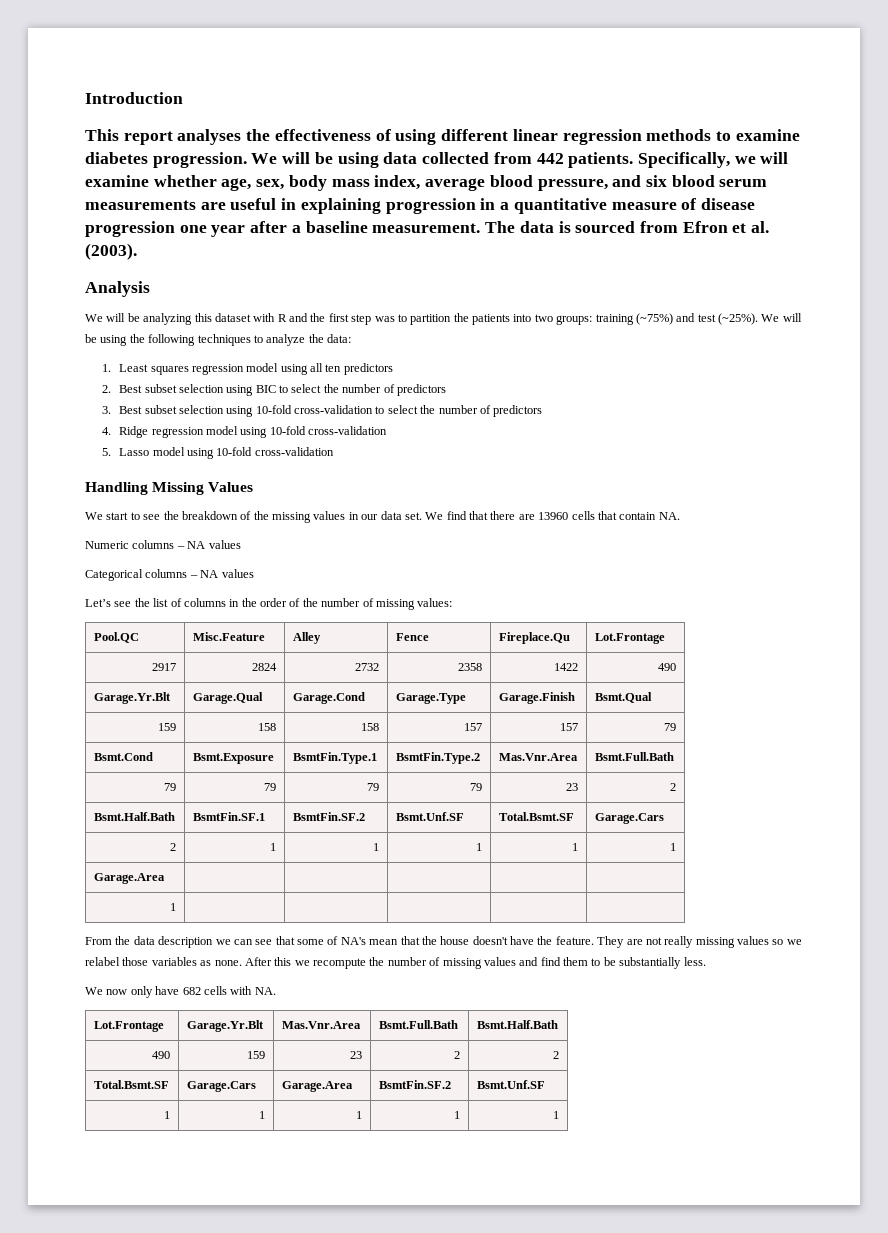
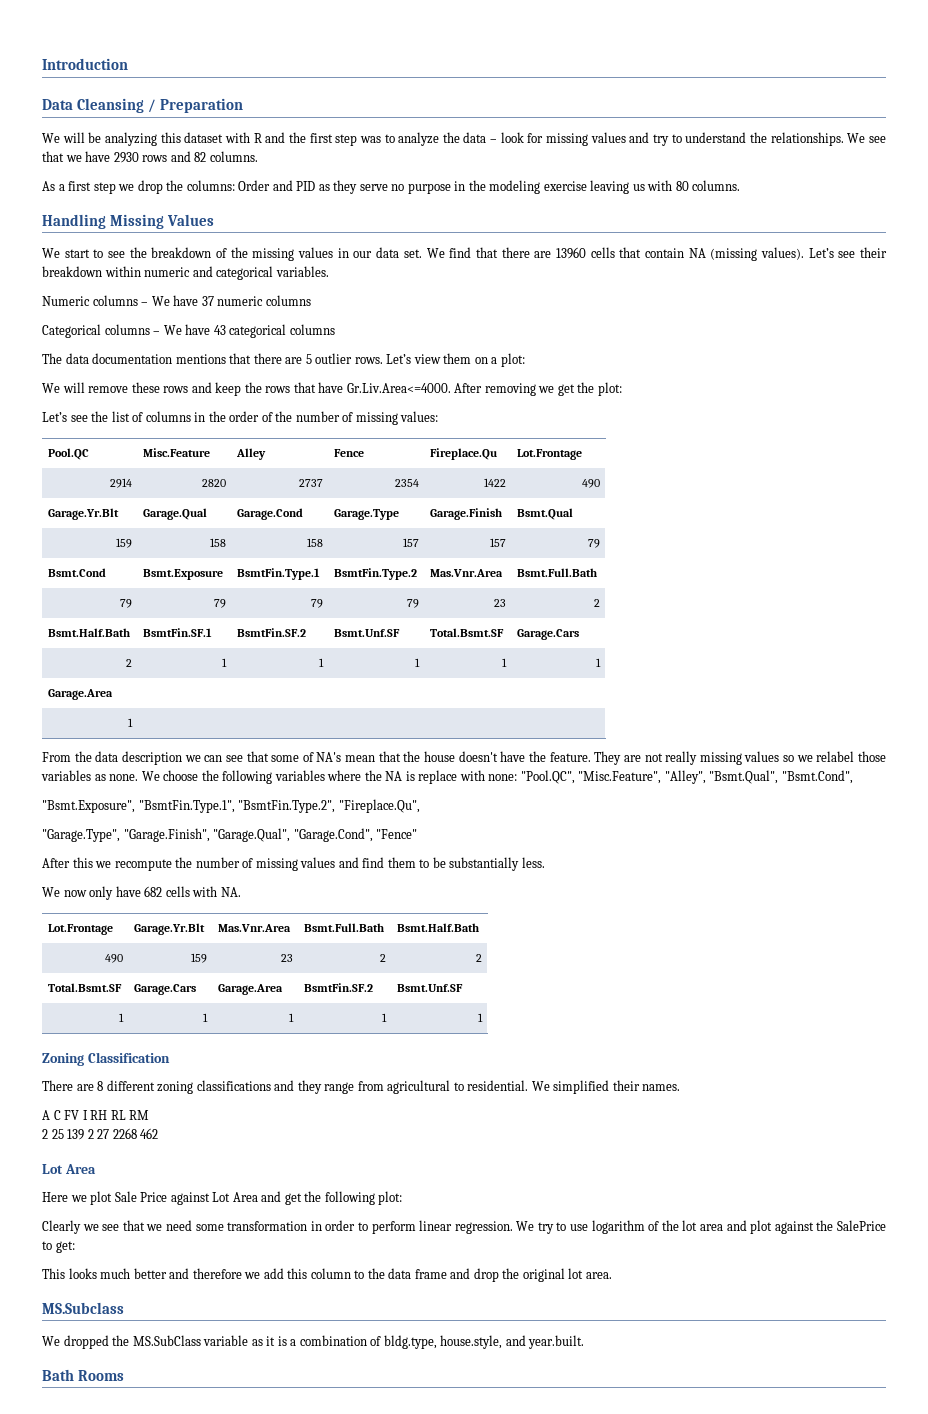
[85,129,800,145] [85,152,789,168] [85,175,768,191] [85,198,755,214] [85,221,770,237] [85,243,137,260] [85,281,150,297] This report analyses the effectiveness of using different linear regression methods to examine diabetes progression. We will be using data collected from 442 patients. Specifically, we will examine whether age, sex, body mass index, average blood pressure, and six blood serum measurements are useful in explaining progression in a quantitative measure of disease progression one year after a baseline measurement. The data is sourced from Efron et al. (2003). // Analysis -> [42,98,244,113] Data Cleansing / Preparation
[410,313,802,325] [85,334,351,346] [102,363,393,375] [102,384,446,396] [102,405,543,417] [102,426,388,438] [102,447,334,459] partition the patients into two groups: training (~75%) and test (~25%). We will be using the following techniques to analyze the data: // 1. Least squares regression model using all ten predictors // 2. Best subset selection using BIC to select the number of predictors // 3. Best subset selection using 10-fold cross-validation to select the number of predictors // 4. Ridge regression model using 10-fold cross-validation // 5. Lasso model using 10-fold cross-validation -> [398,132,887,146] [42,151,258,163] [42,180,741,194] analyze the data – look for missing values and try to understand the relationships. We see that we have 2930 rows and 82 columns. // As a first step we drop the columns: Order and PID as they serve no purpose in the modeling exercise leaving us with 80 columns.
[658,512,680,520] [85,540,241,549] [85,569,254,581] NA. // Numeric columns – NA values // Categorical columns – NA values -> [688,247,888,261] [42,266,329,280] [42,295,311,306] [42,324,335,338] [42,353,525,367] [42,382,622,396] NA (missing values). Let’s see their breakdown within numeric and categorical variables. // Numeric columns – We have 37 numeric columns // Categorical columns – We have 43 categorical columns // The data documentation mentions that there are 5 outlier rows. Let’s view them on a plot: // We will remove these rows and keep the rows that have Gr.Liv.Area<=4000. After removing we get the plot:
[152,663,177,671] [252,663,278,671] [355,663,380,671] [458,663,483,671] 2917 | 2824 | 2732 | 2358 -> [109,478,132,488] [201,479,226,487] [298,479,323,487] [394,479,419,487] 2914 | 2820 | 2737 | 2354
(242, 963) none -> [141,770,853,784] [42,799,420,813] [42,828,418,842] We choose the following variables where the NA is replace with none: "Pool.QC", "Misc.Feature", "Alley", "Bsmt.Qual", "Bsmt.Cond", // "Bsmt.Exposure", "BsmtFin.Type.1", "BsmtFin.Type.2", "Fireplace.Qu", // "Garage.Type", "Garage.Finish", "Garage.Qual", "Garage.Cond", "Fence" //
(560, 1115) none -> [42,1052,170,1066] [42,1080,681,1094] [42,1110,150,1120] [42,1128,159,1140] [42,1164,96,1174] [42,1191,403,1205] [42,1220,887,1234] [42,1241,75,1253] [42,1268,612,1282] [42,1302,124,1314] [42,1335,585,1349] [42,1369,124,1381] // Zoning Classification // There are 8 different zoning classifications and they range from agricultural to residential. We simplified their names. // A C FV I RH RL RM // 2 25 139 2 27 2268 462 // Lot Area // Here we plot Sale Price against Lot Area and get the following plot: // Clearly we see that we need some transformation in order to perform linear regression. We try to use logarithm of the lot area and plot against the SalePrice to get: // This looks much better and therefore we add this column to the data frame and drop the original lot area. // MS.Subclass // We dropped the MS.SubClass variable as it is a combination of bldg.type, house.style, and year.built. // Bath Rooms

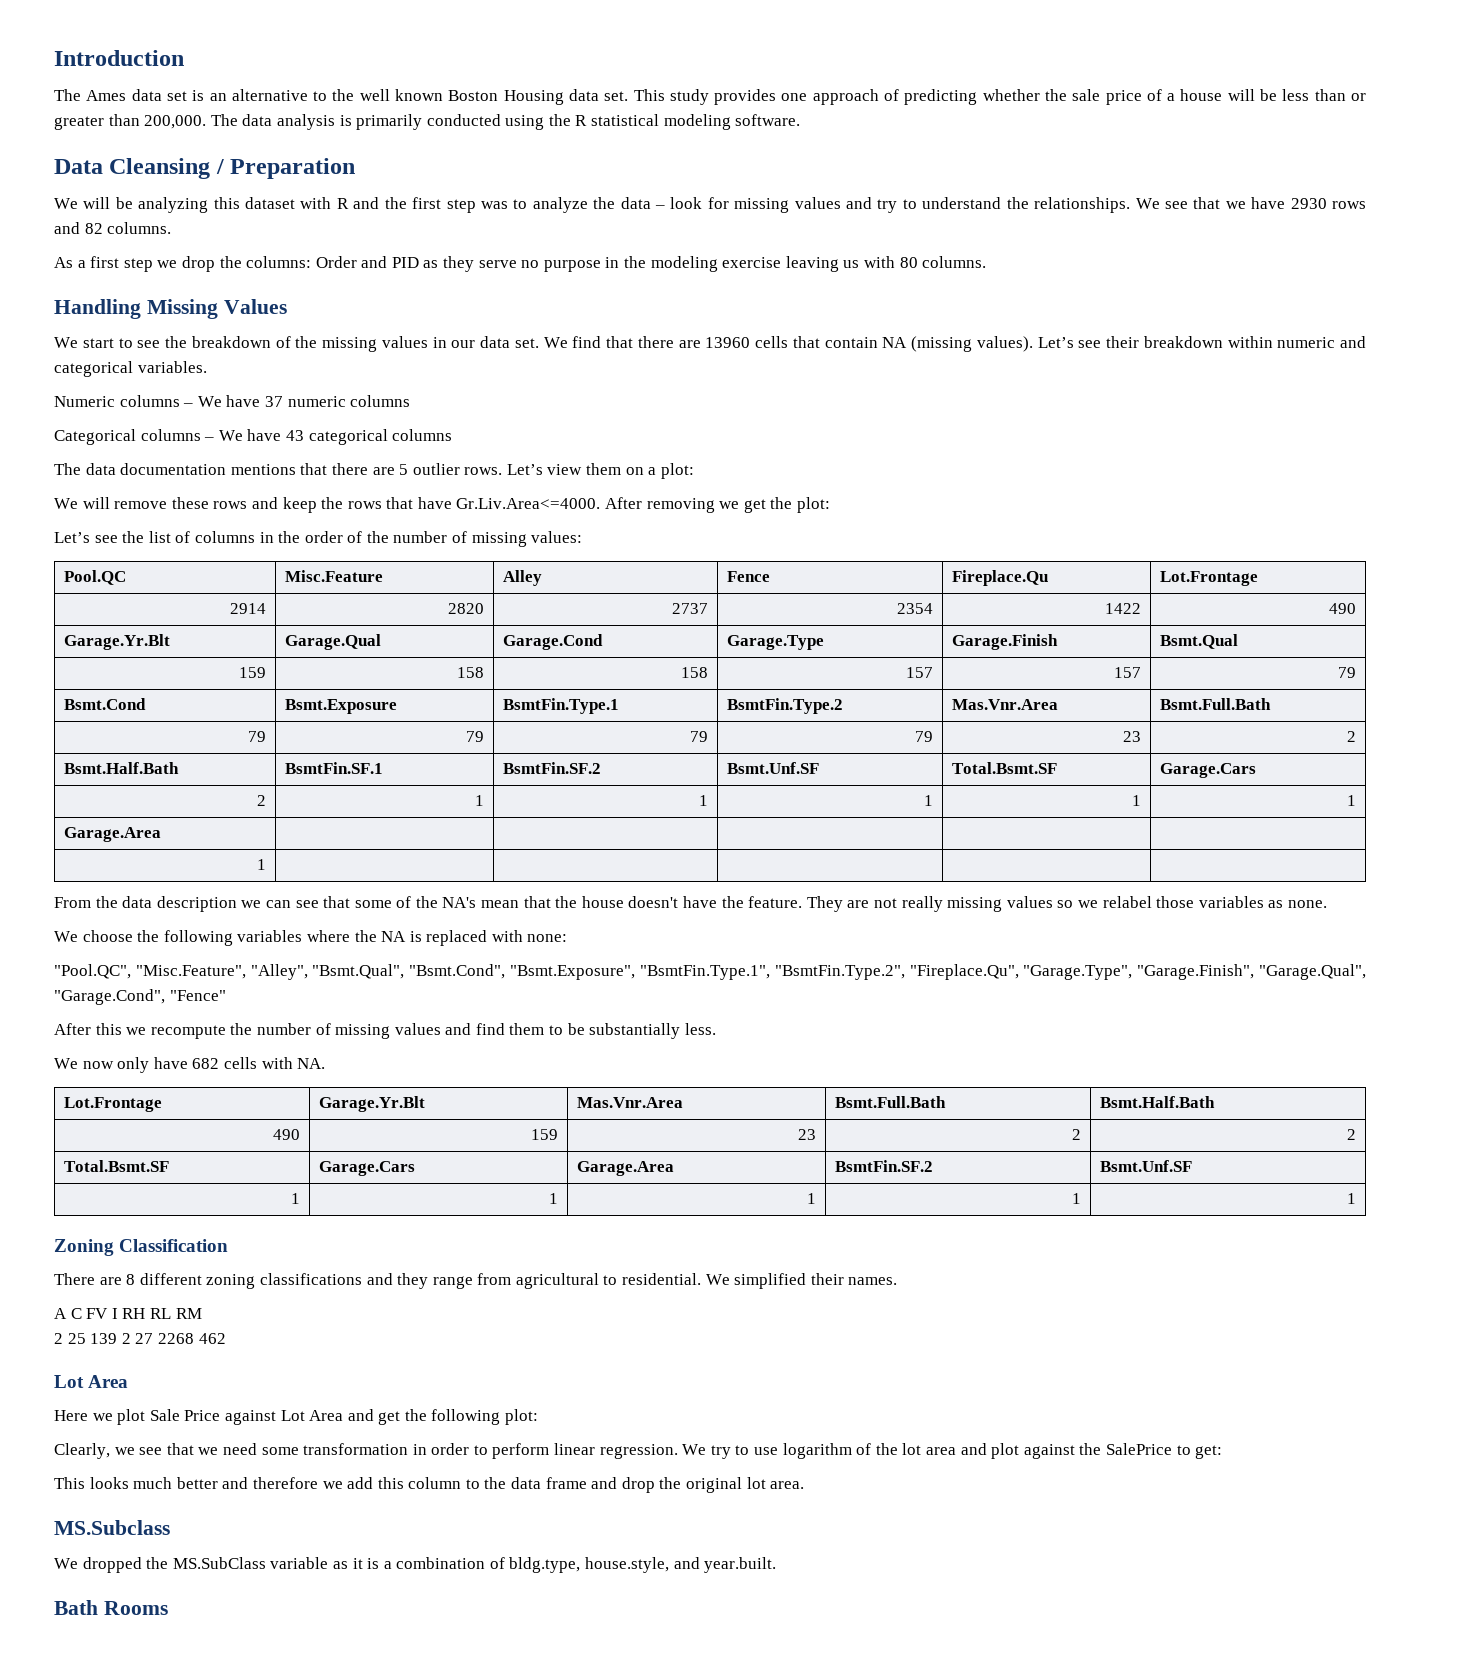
(128, 64) none -> [54,89,1366,105] [54,114,801,130] // The Ames data set is an alternative to the well known Boston Housing data set. This study provides one approach of predicting whether the sale price of a house will be less than or greater than 200,000. The data analysis is primarily conducted using the R statistical modeling software.
(314, 757) none -> [415,896,438,908] the
(139, 777) none -> (1327, 904) //
[418,770,458,784] replace -> [426,930,488,946] replaced
(518, 777) none -> (568, 938) //
(853, 777) // -> (506, 971) none
(420, 806) // -> (1019, 972) none
[42,1220,81,1234] Clearly -> [54,1443,110,1459] Clearly,

